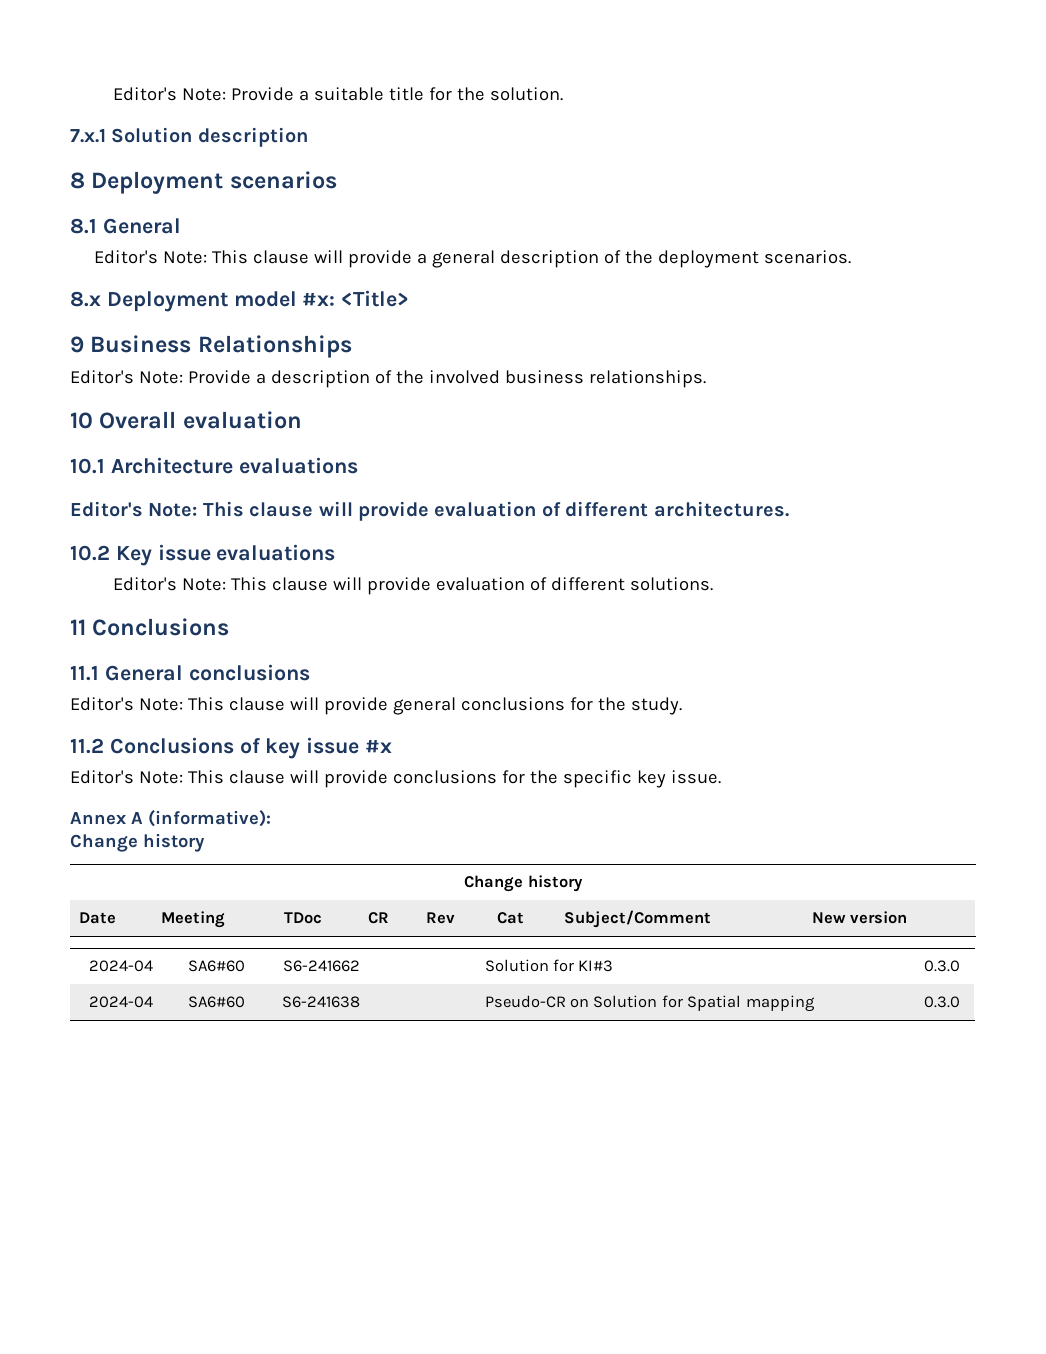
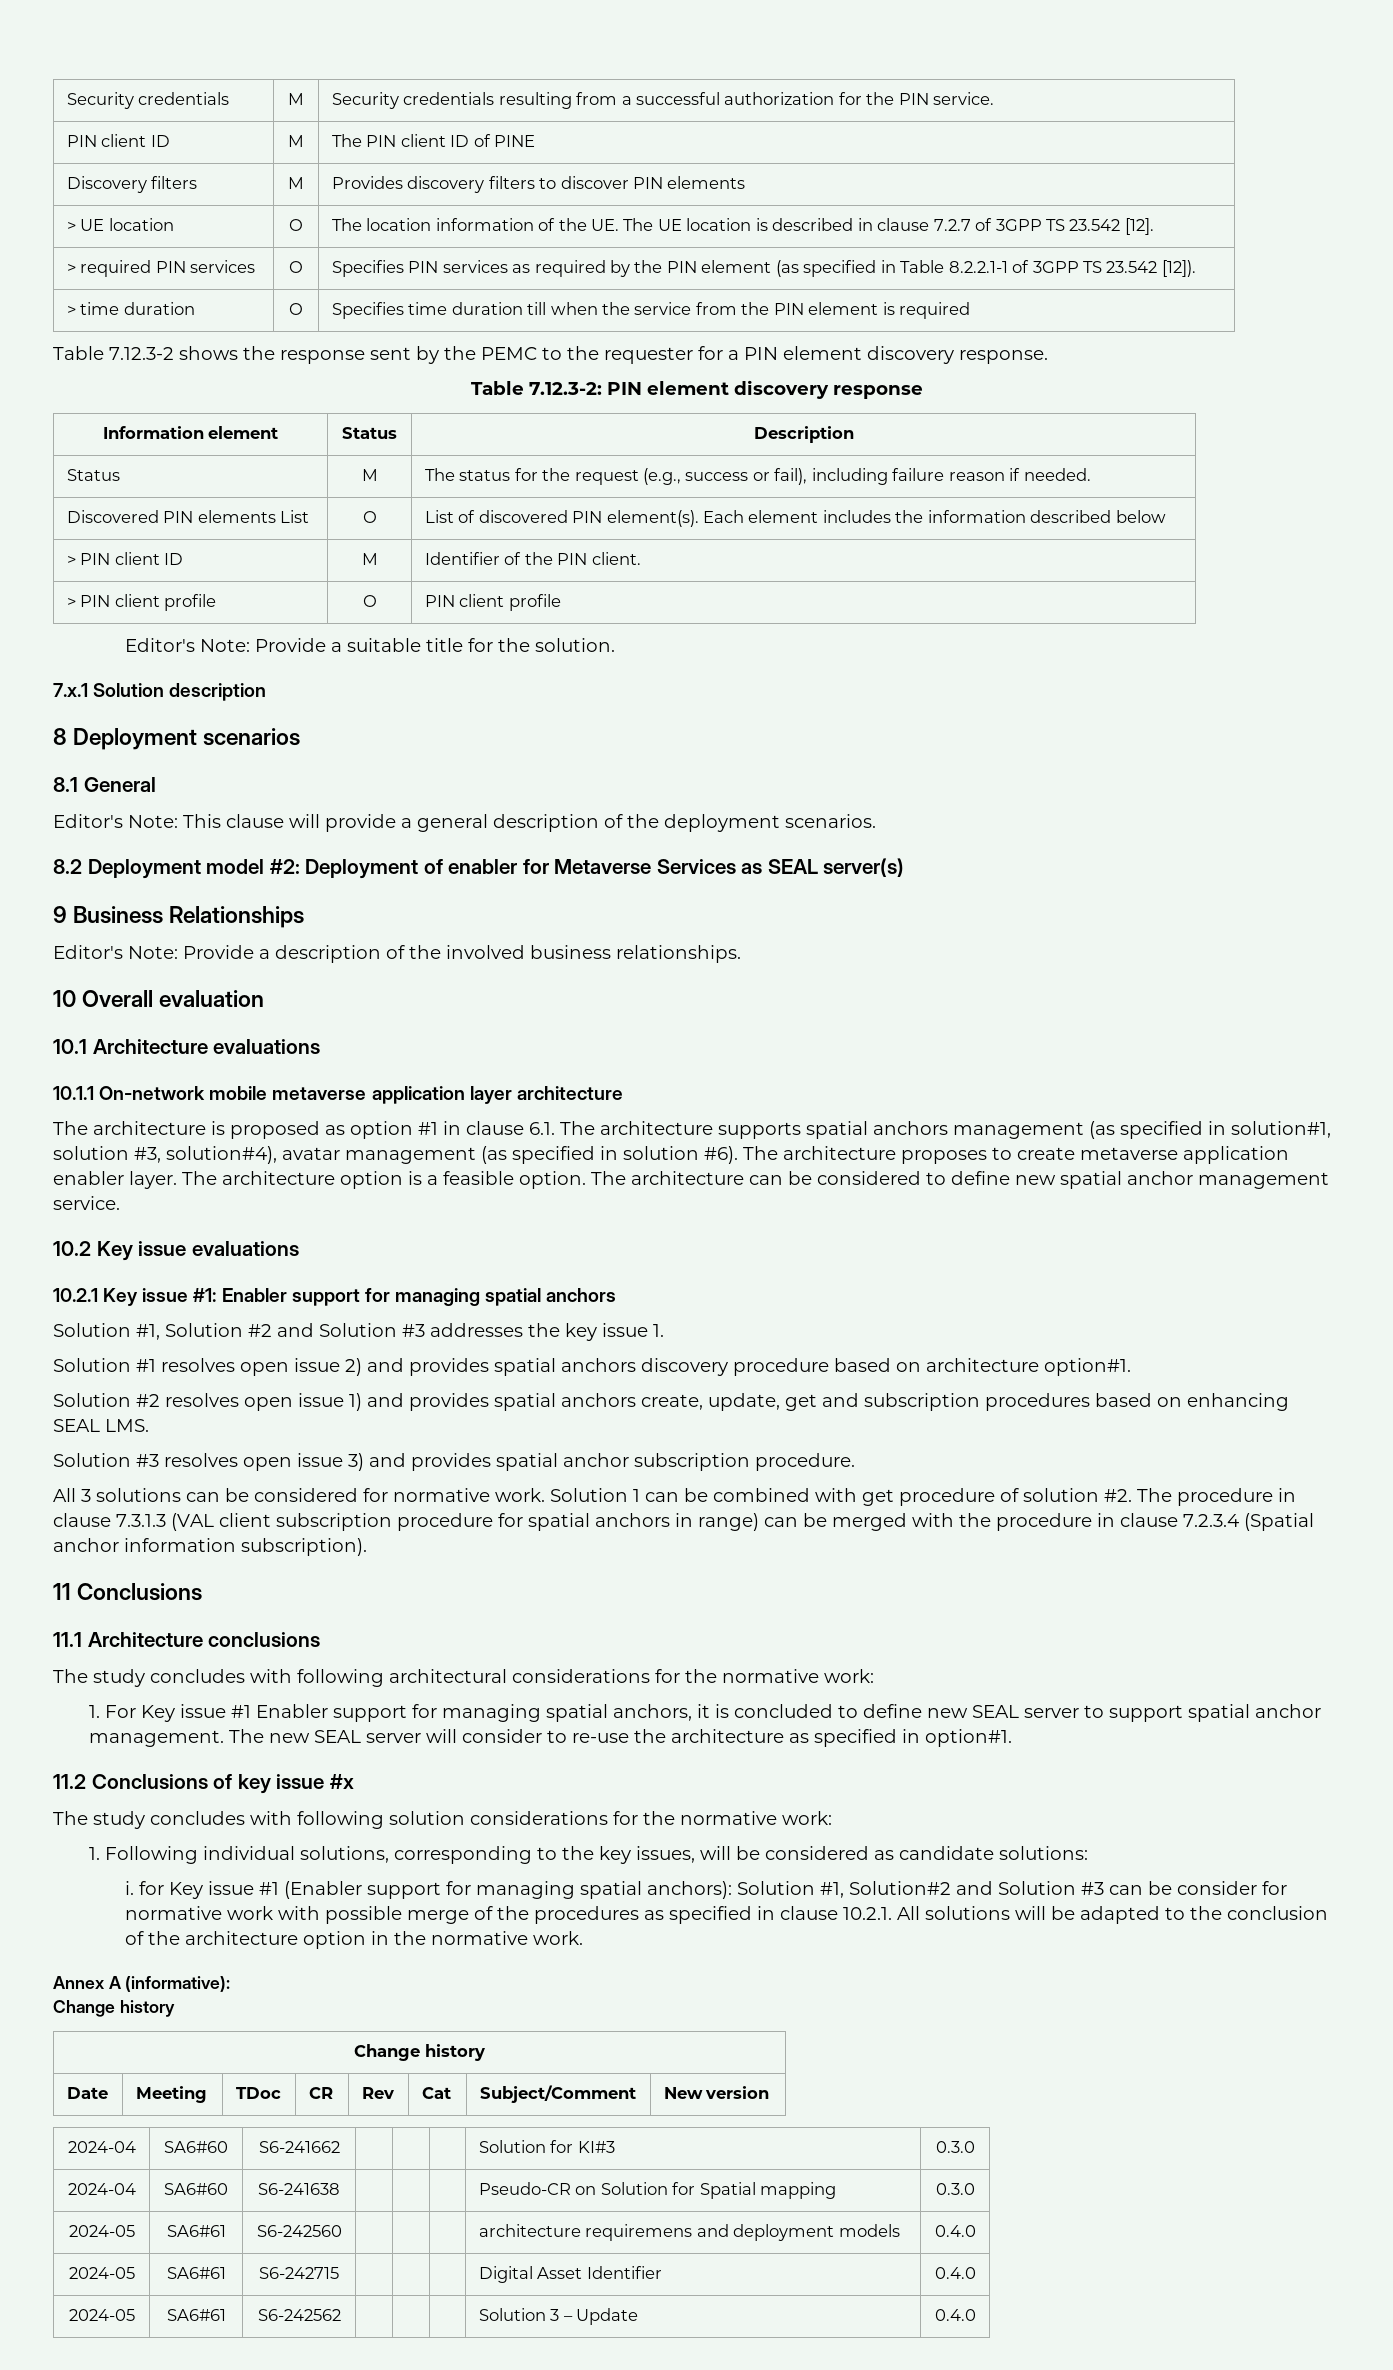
(112, 94) none -> [66,92,230,109] [288,93,304,105] [331,92,995,109] [66,134,170,147] [288,135,304,147] [331,134,536,147] [66,176,198,193] [288,177,304,189] [331,176,746,193] [66,218,174,231] [289,219,303,231] [331,218,1154,235] [66,260,256,277] [289,261,303,273] [331,260,1196,277] [66,302,195,315] [289,303,303,315] [331,302,971,319] [53,346,1048,364] [470,380,923,399] [102,426,279,439] [342,427,397,439] [753,426,854,443] [66,469,120,481] [361,469,378,481] [424,468,1091,485] [66,510,310,523] [362,511,377,523] [424,510,1166,527] [66,552,184,565] [361,553,378,565] [424,552,641,565] [66,594,217,611] [362,595,377,607] [424,594,561,611] Security credentials | M | Security credentials resulting from a successful authorization for the PIN service. // PIN client ID | M | The PIN client ID of PINE // Discovery filters | M | Provides discovery filters to discover PIN elements // > UE location | O | The location information of the UE. The UE location is described in clause 7.2.7 of 3GPP TS 23.542 [12]. // > required PIN services | O | Specifies PIN services as required by the PIN element (as specified in Table 8.2.2.1-1 of 3GPP TS 23.542 [12]). // > time duration | O | Specifies time duration till when the service from the PIN element is required // Table 7.12.3-2 shows the response sent by the PEMC to the requester for a PIN element discovery response. // Table 7.12.3-2: PIN element discovery response // Information element | Status | Description // Status | M | The status for the request (e.g., success or fail), including failure reason if needed. // Discovered PIN elements List | O | List of discovered PIN element(s). Each element includes the information described below // > PIN client ID | M | Identifier of the PIN client. // > PIN client profile | O | PIN client profile //
[70,291,101,307] 8.x -> [53,859,82,874] 8.2
[302,290,410,307] #x: <Title> -> [269,858,905,879] #2: Deployment of enabler for Metaverse Services as SEAL server(s)
[70,501,789,521] [70,544,336,566] [112,577,713,595] Editor's Note: This clause will provide evaluation of different architectures. // 10.2 Key issue evaluations // Editor's Note: This clause will provide evaluation of different solutions. -> [53,1086,623,1104] [53,1121,1331,1139] [53,1146,1289,1164] [53,1171,1329,1189] [53,1196,120,1210] [53,1241,299,1261] [53,1288,617,1306] [53,1323,664,1341] [53,1358,1131,1376] [53,1393,1289,1411] [53,1419,149,1432] [53,1453,855,1471] [53,1488,1296,1506] [53,1513,1314,1531] [53,1538,367,1556] 10.1.1 On-network mobile metaverse application layer architecture // The architecture is proposed as option #1 in clause 6.1. The architecture supports spatial anchors management (as specified in solution#1, solution #3, solution#4), avatar management (as specified in solution #6). The architecture proposes to create metaverse application enabler layer. The architecture option is a feasible option. The architecture can be considered to define new spatial anchor management service. // 10.2 Key issue evaluations // 10.2.1 Key issue #1: Enabler support for managing spatial anchors // Solution #1, Solution #2 and Solution #3 addresses the key issue 1. // Solution #1 resolves open issue 2) and provides spatial anchors discovery procedure based on architecture option#1. // Solution #2 resolves open issue 1) and provides spatial anchors create, update, get and subscription procedures based on enhancing SEAL LMS. // Solution #3 resolves open issue 3) and provides spatial anchor subscription procedure. // All 3 solutions can be considered for normative work. Solution 1 can be combined with get procedure of solution #2. The procedure in clause 7.3.1.3 (VAL client subscription procedure for spatial anchors in range) can be merged with the procedure in clause 7.2.3.4 (Spatial anchor information subscription).
[104,665,183,681] General -> [87,1632,203,1647] Architecture
[70,697,682,715] Editor's Note: This clause will provide general conclusions for the study. -> [53,1669,874,1687] [88,1704,1321,1722] [88,1729,1012,1747] The study concludes with following architectural considerations for the normative work: // 1. For Key issue #1 Enabler support for managing spatial anchors, it is concluded to define new SEAL server to support spatial anchor management. The new SEAL server will consider to re-use the architecture as specified in option#1.
[70,770,721,788] Editor's Note: This clause will provide conclusions for the specific key issue. -> [53,1811,832,1829] [88,1846,1088,1864] [124,1881,1287,1899] [124,1906,1328,1924] [124,1931,583,1949] The study concludes with following solution considerations for the normative work: // 1. Following individual solutions, corresponding to the key issues, will be considered as candidate solutions: // i. for Key issue #1 (Enabler support for managing spatial anchors): Solution #1, Solution#2 and Solution #3 can be consider for normative work with possible merge of the procedures as specified in clause 10.2.1. All solutions will be adapted to the conclusion of the architecture option in the normative work.
(960, 1002) none -> [68,2225,135,2237] [166,2225,226,2237] [256,2225,342,2237] [478,2224,900,2241] [934,2225,976,2237] [68,2267,135,2279] [166,2267,226,2279] [259,2267,339,2279] [478,2266,662,2283] [934,2267,976,2279] [68,2309,135,2321] [166,2309,226,2321] [257,2309,341,2321] [478,2308,639,2325] [934,2309,976,2321] // 2024-05 | SA6#61 | S6-242560 | | | | architecture requiremens and deployment models | 0.4.0 // 2024-05 | SA6#61 | S6-242715 | | | | Digital Asset Identifier | 0.4.0 // 2024-05 | SA6#61 | S6-242562 | | | | Solution 3 – Update | 0.4.0

